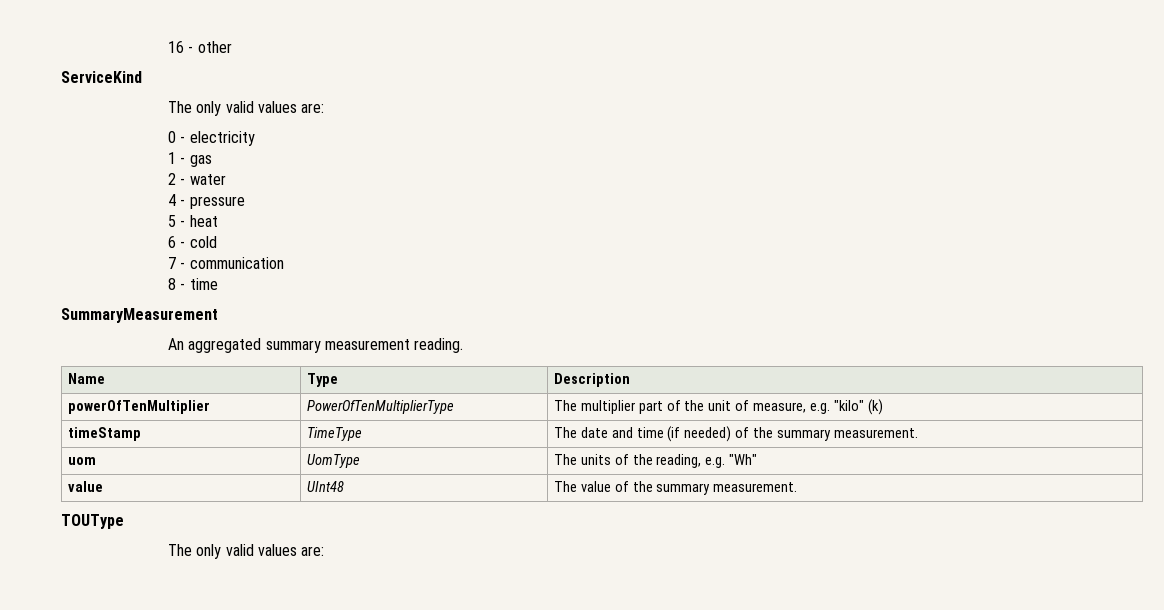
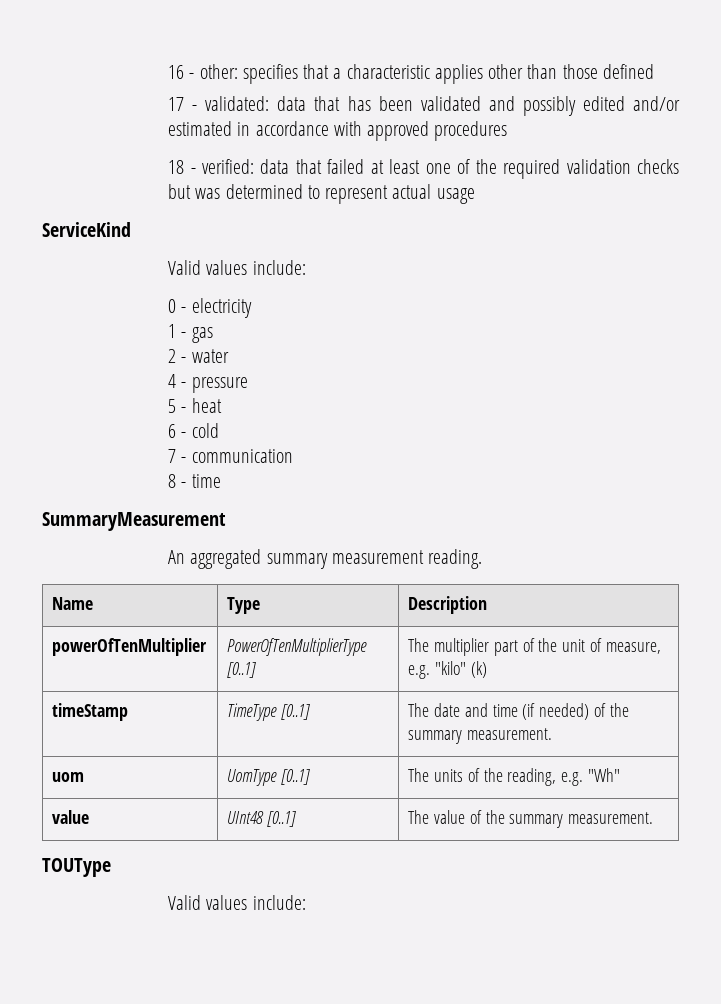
[197,41,232,53] [61,71,142,83] [168,101,325,116] other // ServiceKind // The only valid values are: -> [199,64,654,84] [168,96,680,116] [168,121,508,141] [168,159,679,179] [168,184,475,204] [42,222,131,237] [168,260,306,275] other: specifies that a characteristic applies other than those defined // 17 - validated: data that has been validated and possibly edited and/or estimated in accordance with approved procedures // 18 - verified: data that failed at least one of the required validation checks but was determined to represent actual usage // ServiceKind // Valid values include:
(454, 407) none -> [227,662,257,678] [0..1]
(362, 434) none -> [281,704,311,720] [0..1]
(360, 461) none -> [281,769,311,785] [0..1]
(344, 486) none -> [267,811,297,827] [0..1]
[168,544,325,559] The only valid values are: -> [168,895,306,910] Valid values include:

